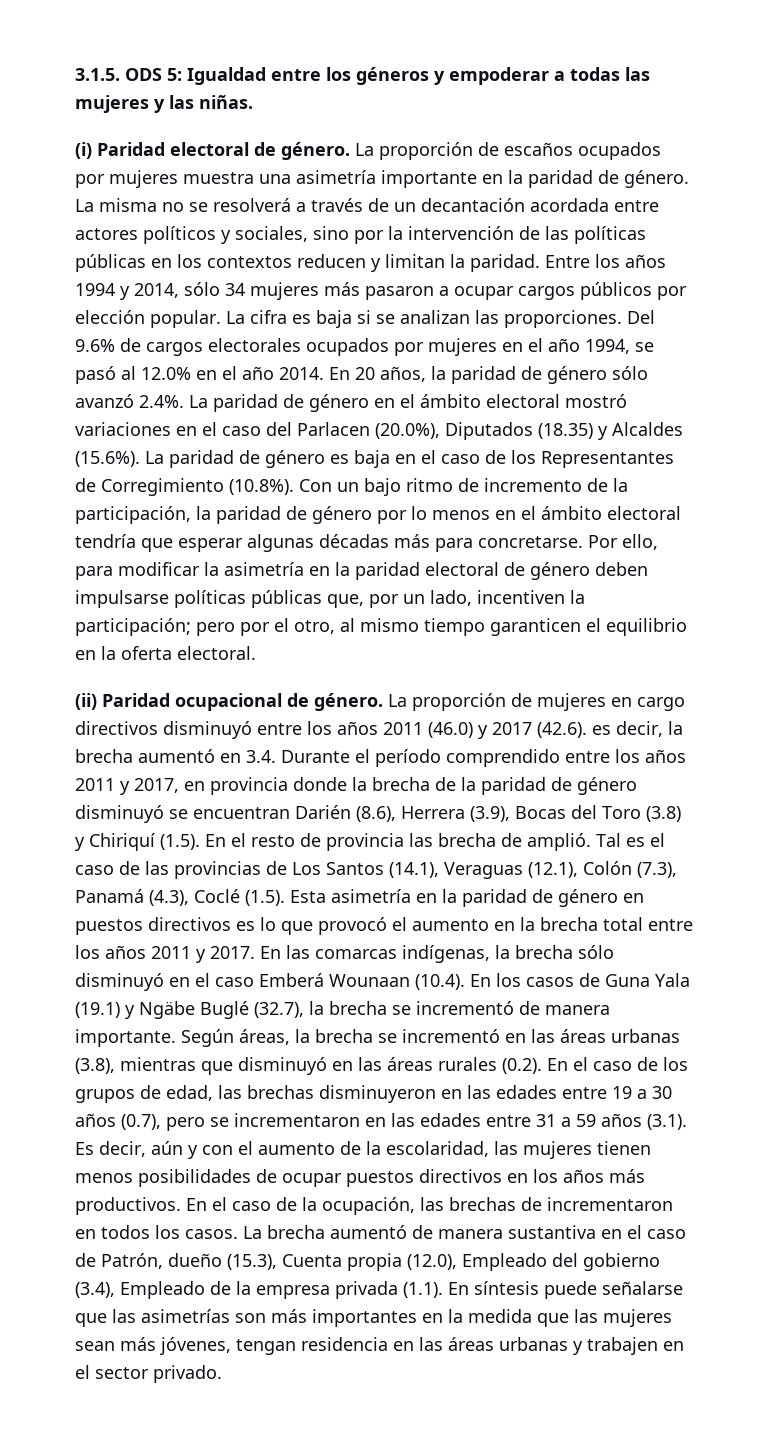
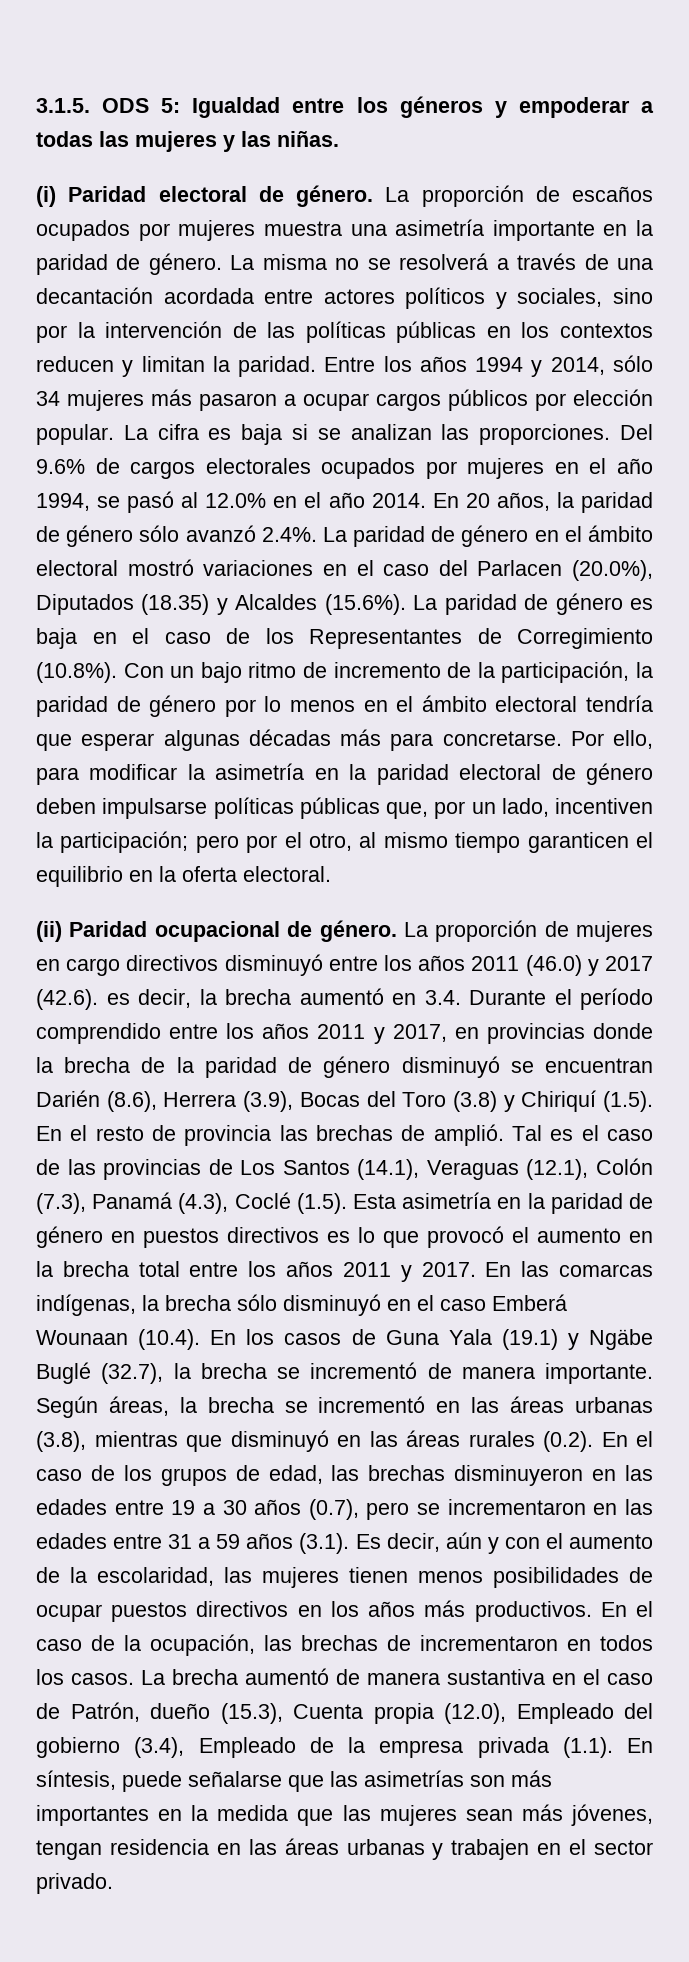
[394,202,416,212] un -> [617,258,653,270] una
[210,777,288,795] provincia -> [486,1023,585,1044] provincias
[438,833,496,847] brecha -> [316,1125,393,1141] brechas
[474,1281,539,1295] síntesis -> [36,1770,116,1790] síntesis,

